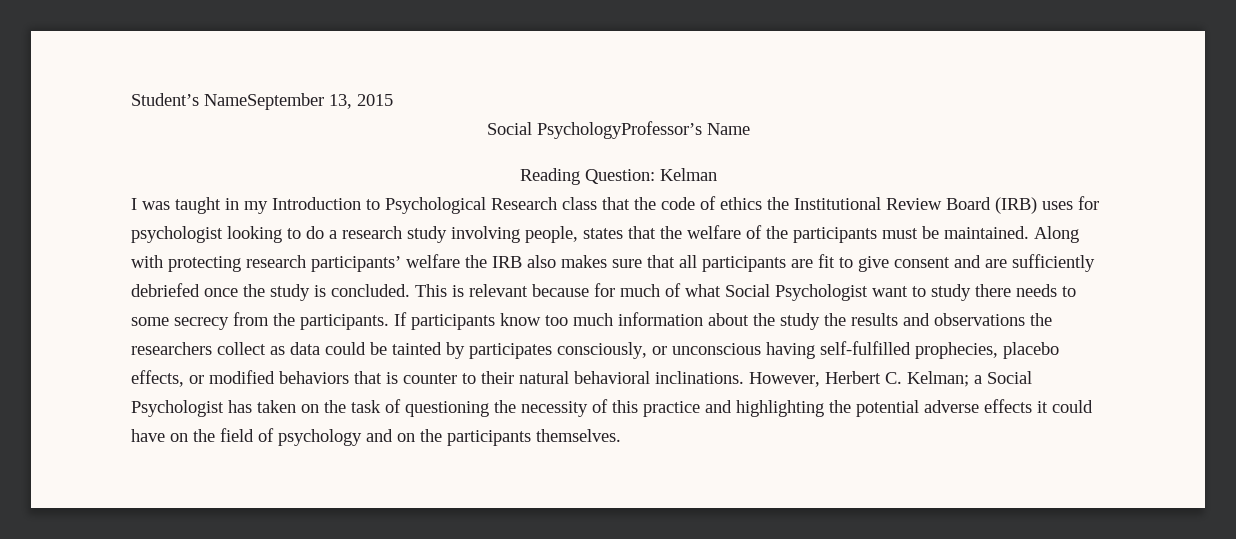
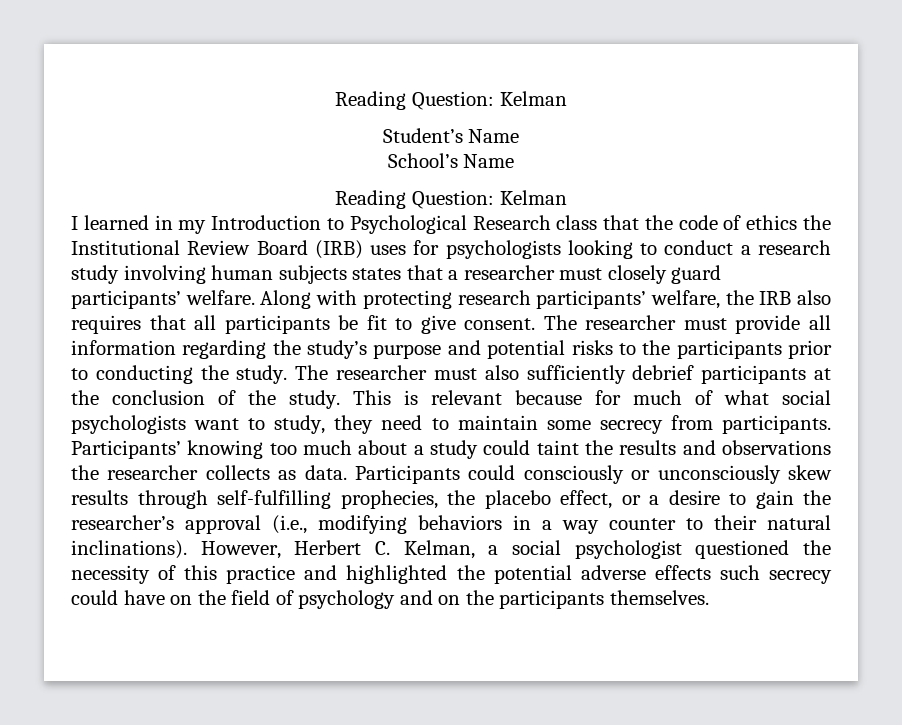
[131,93,393,110] [486,121,702,139] Student’s NameSeptember 13, 2015 // Social PsychologyProfessor’s -> [335,91,567,110] [382,128,520,143] [387,153,458,168] Reading Question: Kelman // Student’s Name // School’s
[142,197,221,214] was taught -> [83,215,149,230] learned
[131,226,223,243] psychologist -> [445,240,561,259] psychologists
[306,226,324,239] do -> [664,240,734,255] conduct
[525,225,1029,243] people, states that the welfare of the participants must be maintained. -> [211,265,722,284] [71,290,255,309] human subjects states that a researcher must closely guard participants’ welfare.
[406,254,460,268] welfare -> [650,290,720,309] welfare,
[561,255,642,268] makes sure -> [71,315,141,334] requires
[791,259,813,268] are -> [338,315,359,330] be
[894,254,1095,272] [131,283,410,301] consent and are sufficiently debriefed once the study is concluded. -> [464,315,832,334] [71,340,833,359] [71,365,832,384] [71,390,340,409] consent. The researcher must provide all information regarding the study’s purpose and potential risks to the participants prior to conducting the study. The researcher must also sufficiently debrief participants at the conclusion of the study.
[725,284,1076,301] [131,312,820,330] Social Psychologist want to study there needs to some secrecy from the participants. If participants know too much information about the study -> [782,390,831,405] [71,415,831,434] [71,440,579,459] social psychologists want to study, they need to maintain some secrecy from participants. Participants’ knowing too much about a study could taint
[131,341,1059,359] [131,370,398,387] researchers collect as data could be tainted by participates consciously, or unconscious having self-fulfilled prophecies, placebo effects, or modified behaviors that is -> [107,465,832,484] [71,490,831,509] [71,515,599,534] researcher collects as data. Participants could consciously or unconsciously skew results through self-fulfilling prophecies, the placebo effect, or a desire to gain the researcher’s approval (i.e., modifying behaviors in a way
[574,371,744,384] behavioral inclinations. -> [71,540,187,559] inclinations).
[907,371,1032,387] [131,399,489,417] Kelman; a Social Psychologist has taken on the task of questioning -> [403,540,790,559] Kelman, a social psychologist questioned
[736,400,824,417] highlighting -> [346,565,448,584] highlighted
[1037,401,1048,413] it -> [719,565,832,584] such secrecy

